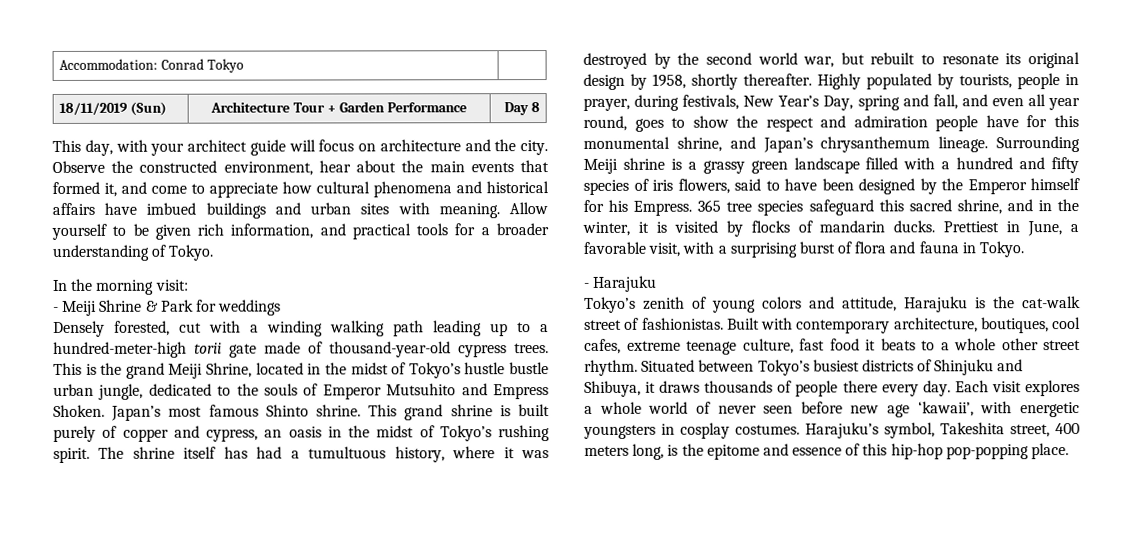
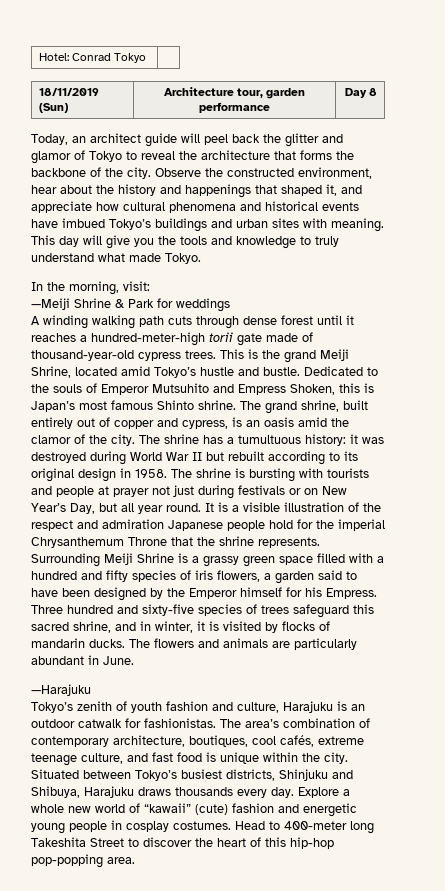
[59,58,159,70] Accommodation: -> [39,53,70,61] Hotel:
[293,101,467,113] [504,102,540,116] [52,139,491,156] Tour + Garden Performance | Day 8 // This day, with your architect guide will focus on architecture and -> [237,88,306,99] [199,102,270,113] [344,88,377,98] [31,133,343,147] [31,150,354,164] [31,167,101,177] tour, garden performance | Day 8 // Today, an architect guide will peel back the glitter and glamor of Tokyo to reveal the architecture that forms the backbone of
[429,160,549,173] [52,181,205,197] main events that formed it, and come to -> [118,184,362,198] history and happenings that shaped it, and
[52,202,95,215] affairs -> [322,202,359,211] events
(197, 208) none -> [109,219,151,230] Tokyo’s
[509,202,548,215] [51,223,549,240] [52,244,167,261] Allow yourself to be given rich information, and practical tools for a broader understanding of -> [31,235,339,249] [31,253,161,262] This day will give you the tools and knowledge to truly understand what made
[96,279,155,295] morning -> [69,281,119,295] morning,
[53,300,98,316] - Meiji -> [31,298,70,310] —Meiji
[53,320,531,337] Densely forested, cut with a winding walking path leading up to -> [31,315,354,329] [31,333,76,342] A winding walking path cuts through dense forest until it reaches
[307,362,550,379] [53,383,212,400] in the midst of Tokyo’s hustle bustle urban jungle, dedicated -> [121,366,363,378] amid Tokyo’s hustle and bustle. Dedicated
[53,404,105,417] Shoken. -> [290,383,374,395] Shoken, this is
[368,404,550,421] [53,425,96,442] This grand shrine is built purely -> [240,400,368,414] [31,417,95,429] The grand shrine, built entirely out
(258, 435) none -> [232,417,242,427] is
[327,425,550,442] [53,446,549,463] [583,52,1080,69] [583,73,1079,90] [583,94,1080,111] [583,115,1079,132] [583,136,989,153] in the midst of Tokyo’s rushing spirit. The shrine itself has had a tumultuous history, where it was destroyed by the second world war, but rebuilt to resonate its original design by 1958, shortly thereafter. Highly populated by tourists, people in prayer, during festivals, New Year’s Day, spring and fall, and even all year round, goes to show the respect and admiration people have for this monumental shrine, and Japan’s chrysanthemum lineage. -> [298,417,349,427] [31,434,384,446] [31,451,358,465] [31,468,369,482] [31,485,347,499] [31,502,381,514] [31,519,385,531] [31,536,320,548] amid the clamor of the city. The shrine has a tumultuous history: it was destroyed during World War II but rebuilt according to its original design in 1958. The shrine is bursting with tourists and people at prayer not just during festivals or on New Year’s Day, but all year round. It is a visible illustration of the respect and admiration Japanese people hold for the imperial Chrysanthemum Throne that the shrine represents.
[622,157,665,170] shrine -> [137,553,174,563] Shrine
[793,157,860,174] landscape -> [279,556,313,565] space
(730, 186) none -> [264,571,314,584] a garden
[697,199,804,216] 365 tree species -> [31,604,289,616] Three hundred and sixty-five species of trees
[1057,199,1079,212] the -> (151, 626) none
[943,221,1079,237] [583,241,1025,258] [584,275,658,292] [584,296,1081,313] [584,317,793,330] Prettiest in June, a favorable visit, with a surprising burst of flora and fauna in Tokyo. // - Harajuku // Tokyo’s zenith of young colors and attitude, Harajuku is the cat-walk street of fashionistas. Built with -> [129,638,357,650] [31,655,134,665] [31,684,91,696] [31,701,365,713] [31,718,370,728] The flowers and animals are particularly abundant in June. // —Harajuku // Tokyo’s zenith of youth fashion and culture, Harajuku is an outdoor catwalk for fashionistas. The area’s combination of
[584,338,621,354] cafes, -> [280,735,314,747] cafés,
(794, 346) none -> [127,753,148,762] and
[865,338,1081,351] [584,359,638,376] it beats to a whole other street rhythm. -> [206,752,348,764] is unique within the city.
[861,359,933,372] districts of -> [226,769,275,781] districts,
[645,381,657,393] it -> [84,786,134,798] Harajuku
[777,380,1080,397] [584,401,642,414] of people there every day. Each visit explores a whole -> [237,787,350,798] [31,804,91,813] every day. Explore a whole new
[717,401,1080,418] [583,422,1080,439] [584,443,843,460] never seen before new age ‘kawaii’, with energetic youngsters in cosplay costumes. Harajuku’s symbol, Takeshita street, 400 meters long, is the epitome and essence -> [144,803,357,817] [31,820,374,834] [31,837,246,847] “kawaii” (cute) fashion and energetic young people in cosplay costumes. Head to 400-meter long Takeshita Street to discover the heart
[1031,443,1070,460] place. -> [107,857,135,864] area.

